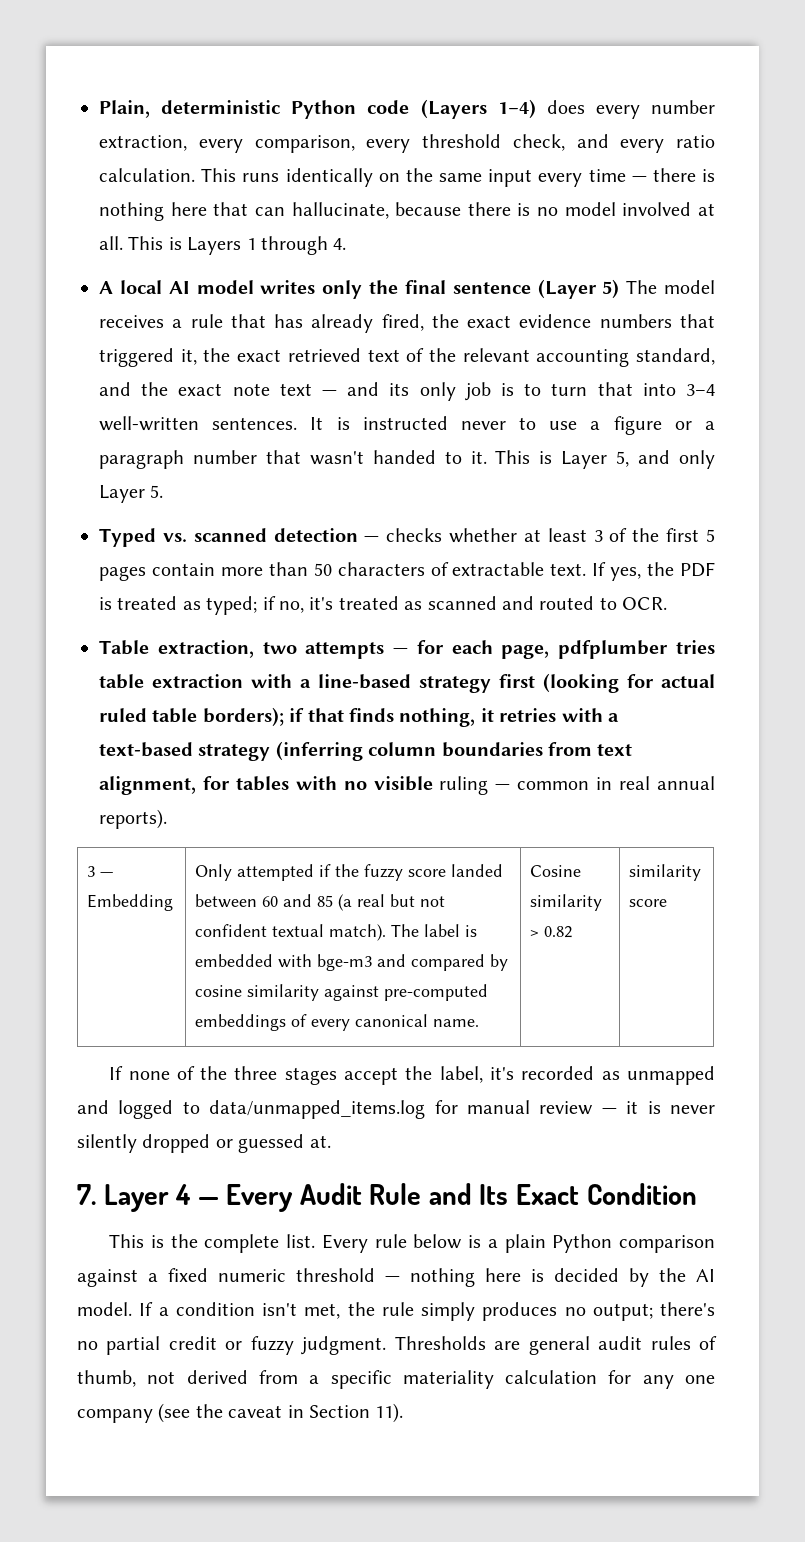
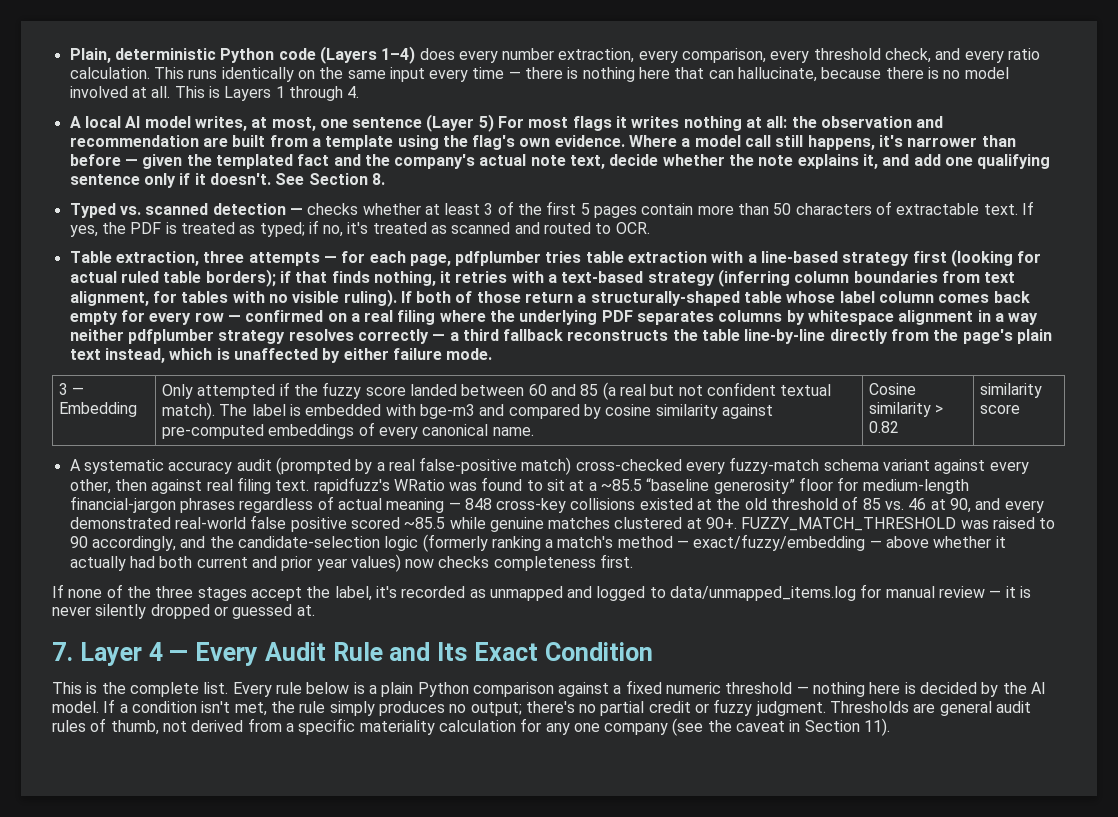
[260,279,716,299] [99,314,715,333] [99,348,715,367] [99,382,715,401] [99,416,715,435] [99,450,716,469] [99,485,164,503] writes only the final sentence (Layer 5) The model receives a rule that has already fired, the exact evidence numbers that triggered it, the exact retrieved text of the relevant accounting standard, and the exact note text — and its only job is to turn that into 3–4 well-written sentences. It is instructed never to use a figure or a paragraph number that wasn't handed to it. This is Layer 5, and only Layer 5. -> [194,114,944,132] [69,135,1016,150] [69,154,1051,169] [69,173,385,188] writes, at most, one sentence (Layer 5) For most flags it writes nothing at all: the observation and recommendation are built from a template using the flag's own evidence. Where a model call still happens, it's narrower than before — given the templated fact and the company's actual note text, decide whether the note explains it, and add one qualifying sentence only if it doesn't. See Section 8.
[262,642,297,654] two -> [203,251,245,263] three
[439,776,716,795] [99,809,167,829] ruling — common in real annual reports). -> [343,289,1030,307] [69,310,1039,325] [69,329,1053,344] [69,348,493,363] ruling). If both of those return a structurally-shaped table whose label column comes back empty for every row — confirmed on a real filing where the underlying PDF separates columns by whitespace alignment in a way neither pdfplumber strategy resolves correctly — a third fallback reconstructs the table line-by-line directly from the page's plain text instead, which is unaffected by either failure mode.
(667, 903) none -> [69,457,1029,475] [69,477,969,494] [69,496,1044,513] [69,515,1056,532] [69,534,1006,552] [69,554,634,572] // A systematic accuracy audit (prompted by a real false-positive match) cross-checked every fuzzy-match schema variant against every other, then against real filing text. rapidfuzz's WRatio was found to sit at a ~85.5 “baseline generosity” floor for medium-length financial-jargon phrases regardless of actual meaning — 848 cross-key collisions existed at the old threshold of 85 vs. 46 at 90, and every demonstrated real-world false positive scored ~85.5 while genuine matches clustered at 90+. FUZZY_MATCH_THRESHOLD was raised to 90 accordingly, and the candidate-selection logic (formerly ranking a match's method — exact/fuzzy/embedding — above whether it actually had both current and prior year values) now checks completeness first.

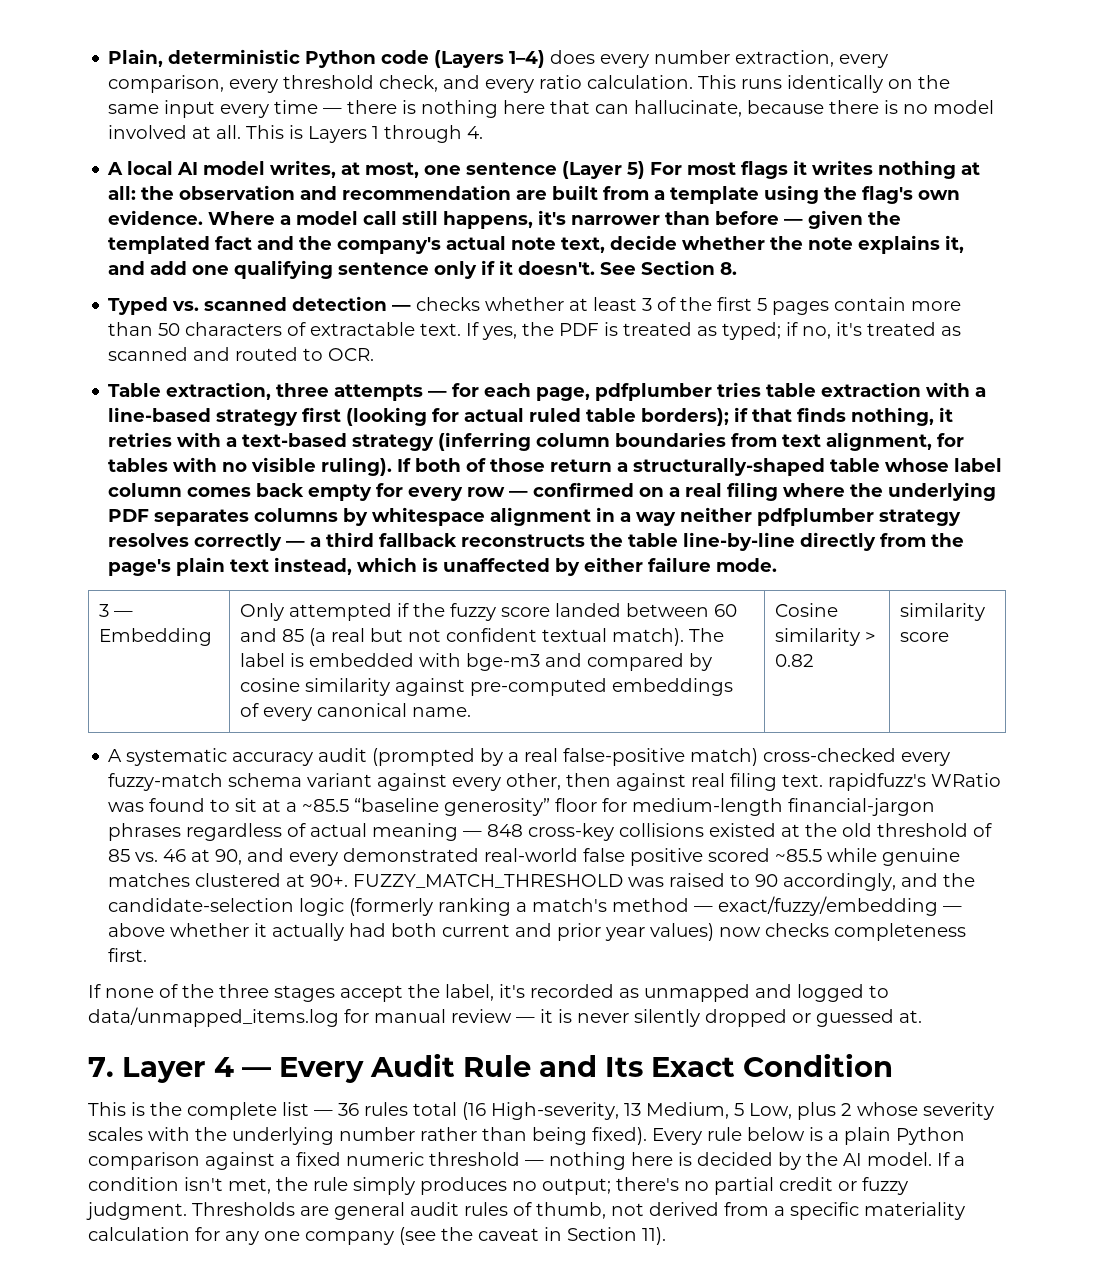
[203,682,229,694] list. -> [282,1102,994,1120] [88,1127,647,1145] list — 36 rules total (16 High-severity, 13 Medium, 5 Low, plus 2 whose severity scales with the underlying number rather than being fixed).

